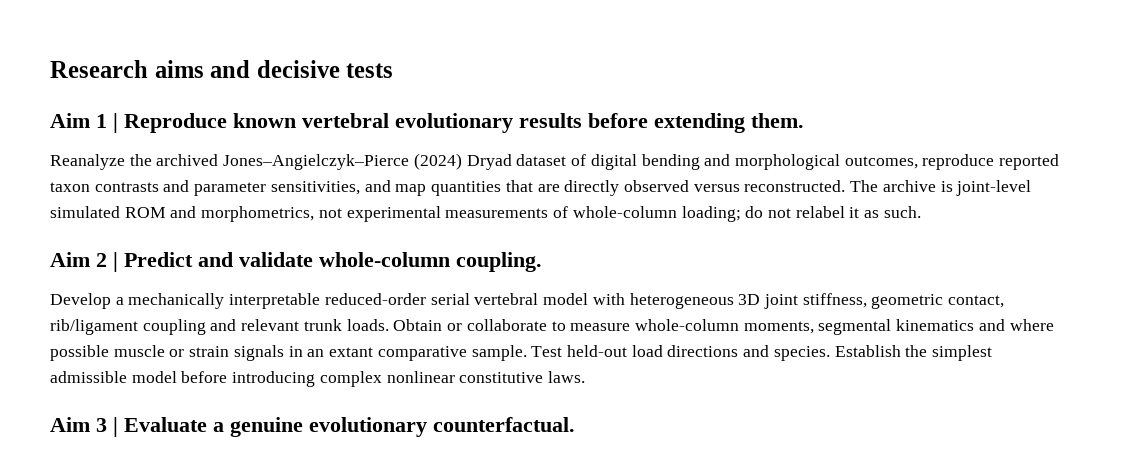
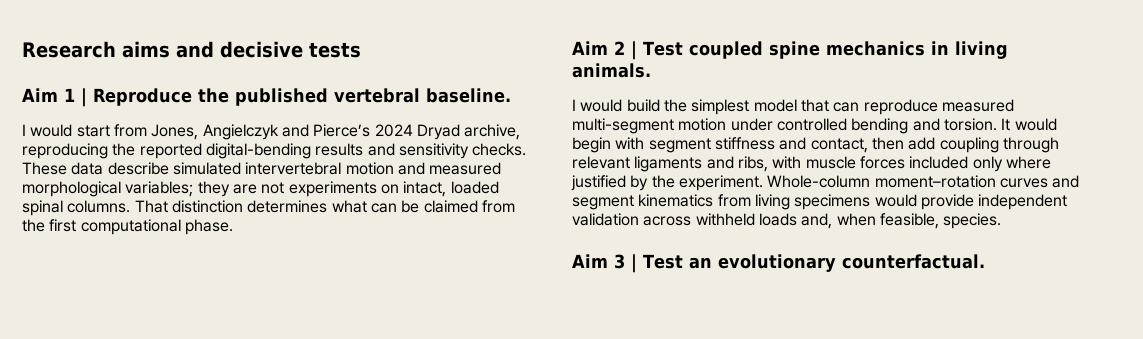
[233,113,804,133] [50,153,1060,170] [50,180,1032,196] [50,206,921,222] [50,252,542,272] [50,293,1005,309] [50,319,1054,335] [50,345,993,361] [50,371,586,387] known vertebral evolutionary results before extending them. // Reanalyze the archived Jones–Angielczyk–Pierce (2024) Dryad dataset of digital bending and morphological outcomes, reproduce reported taxon contrasts and parameter sensitivities, and map quantities that are directly observed versus reconstructed. The archive is joint-level simulated ROM and morphometrics, not experimental measurements of whole-column loading; do not relabel it as such. // Aim 2 | Predict and validate whole-column coupling. // Develop a mechanically interpretable reduced-order serial vertebral model with heterogeneous 3D joint stiffness, geometric contact, rib/ligament coupling and relevant trunk loads. Obtain or collaborate to measure whole-column moments, segmental kinematics and where possible muscle or strain signals in an extant comparative sample. Test held-out load directions and species. Establish the simplest admissible model before introducing complex nonlinear constitutive laws. -> [198,88,511,106] [22,124,521,140] [22,143,527,159] [22,162,502,175] [22,181,499,197] [22,200,515,216] [22,219,233,235] [572,41,1008,60] [572,63,651,78] [572,99,1014,115] [572,118,1057,134] [572,137,1059,153] [572,156,1051,172] [571,175,1080,191] [572,194,1068,210] [572,213,1002,229] the published vertebral baseline. // I would start from Jones, Angielczyk and Pierce’s 2024 Dryad archive, reproducing the reported digital-bending results and sensitivity checks. These data describe simulated intervertebral motion and measured morphological variables; they are not experiments on intact, loaded spinal columns. That distinction determines what can be claimed from the first computational phase. // Aim 2 | Test coupled spine mechanics in living animals. // I would build the simplest model that can reproduce measured multi-segment motion under controlled bending and torsion. It would begin with segment stiffness and contact, then add coupling through relevant ligaments and ribs, with muscle forces included only where justified by the experiment. Whole-column moment–rotation curves and segment kinematics from living specimens would provide independent validation across withheld loads and, when feasible, species.
[124,417,303,437] Evaluate a genuine -> [643,254,712,269] Test an

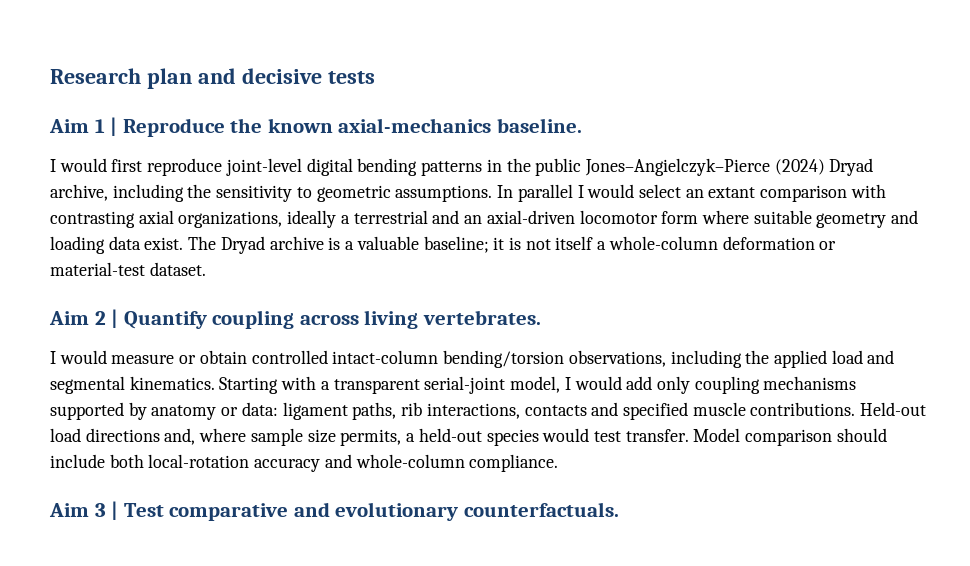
[122,41,170,58] aims -> [146,68,192,89] plan
[235,88,420,106] published vertebral -> [267,118,492,133] known axial-mechanics
[76,124,521,140] [22,143,527,159] [22,162,502,175] [22,181,499,197] [22,200,515,216] [22,219,233,235] [572,41,1008,60] [572,63,651,78] [572,99,1014,115] [572,118,1057,134] [572,137,1059,153] [572,156,1051,172] [571,175,1080,191] [572,194,1068,210] [572,213,1002,229] start from Jones, Angielczyk and Pierce’s 2024 Dryad archive, reproducing the reported digital-bending results and sensitivity checks. These data describe simulated intervertebral motion and measured morphological variables; they are not experiments on intact, loaded spinal columns. That distinction determines what can be claimed from the first computational phase. // Aim 2 | Test coupled spine mechanics in living animals. // I would build the simplest model that can reproduce measured multi-segment motion under controlled bending and torsion. It would begin with segment stiffness and contact, then add coupling through relevant ligaments and ribs, with muscle forces included only where justified by the experiment. Whole-column moment–rotation curves and segment kinematics from living specimens would provide independent validation across withheld loads and, when feasible, species. -> [111,158,874,176] [50,184,886,202] [50,210,919,228] [50,236,837,254] [50,262,206,276] [49,309,541,329] [50,350,895,368] [50,376,857,394] [50,402,927,420] [50,428,887,446] [50,454,559,472] first reproduce joint-level digital bending patterns in the public Jones–Angielczyk–Pierce (2024) Dryad archive, including the sensitivity to geometric assumptions. In parallel I would select an extant comparison with contrasting axial organizations, ideally a terrestrial and an axial-driven locomotor form where suitable geometry and loading data exist. The Dryad archive is a valuable baseline; it is not itself a whole-column deformation or material-test dataset. // Aim 2 | Quantify coupling across living vertebrates. // I would measure or obtain controlled intact-column bending/torsion observations, including the applied load and segmental kinematics. Starting with a transparent serial-joint model, I would add only coupling mechanisms supported by anatomy or data: ligament paths, rib interactions, contacts and specified muscle contributions. Held-out load directions and, where sample size permits, a held-out species would test transfer. Model comparison should include both local-rotation accuracy and whole-column compliance.
[688,254,985,272] an evolutionary counterfactual. -> [169,502,619,521] comparative and evolutionary counterfactuals.

